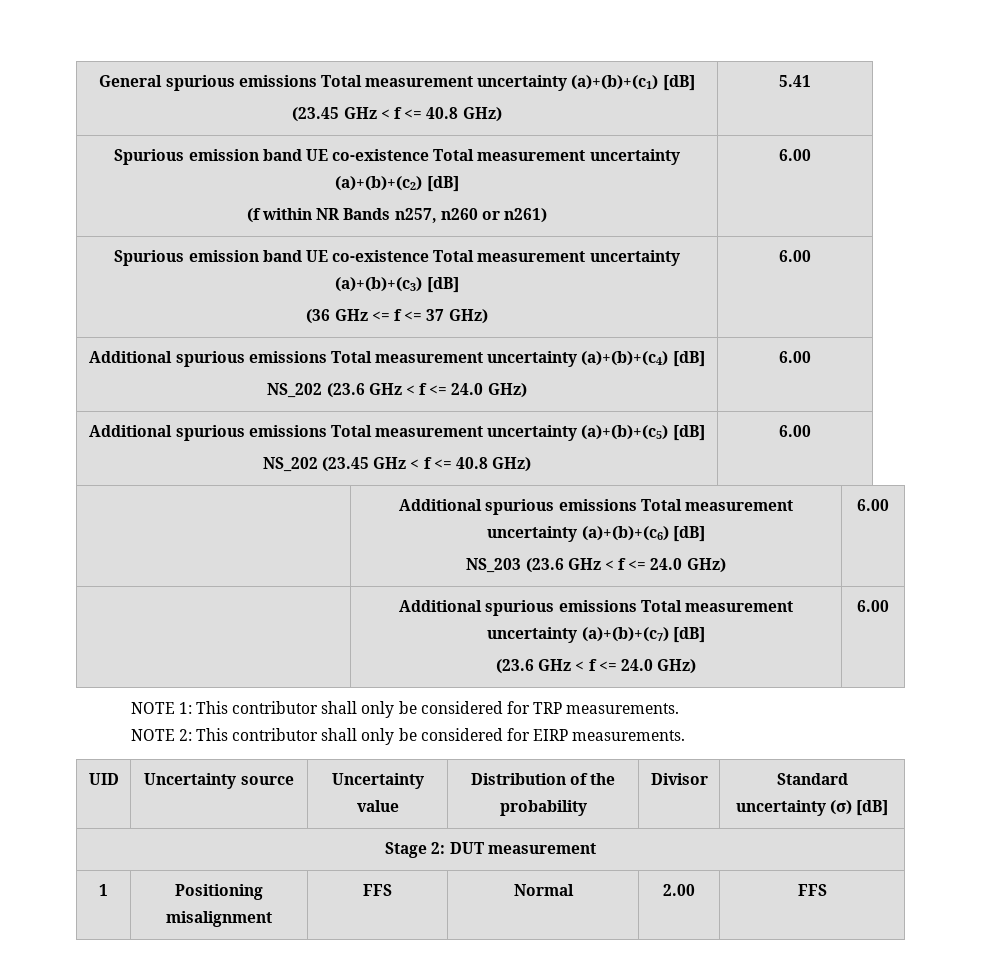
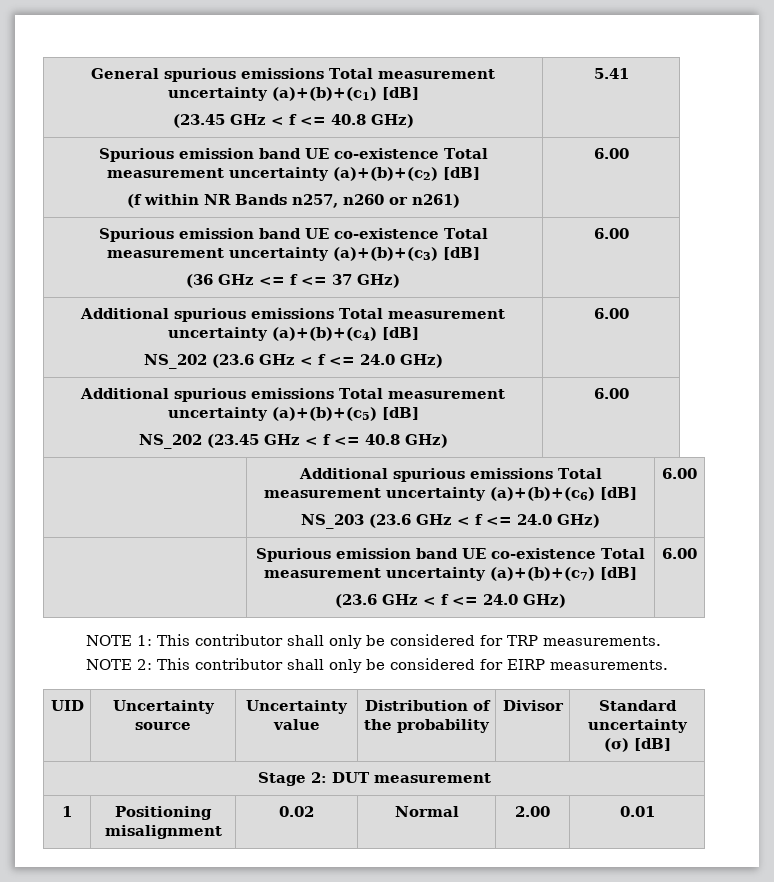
[399,600,637,616] Additional spurious emissions -> [256,548,597,562] Spurious emission band UE co-existence
[363,884,392,896] FFS -> [279,806,314,817] 0.02
[797,884,827,896] FFS -> [619,806,655,817] 0.01

